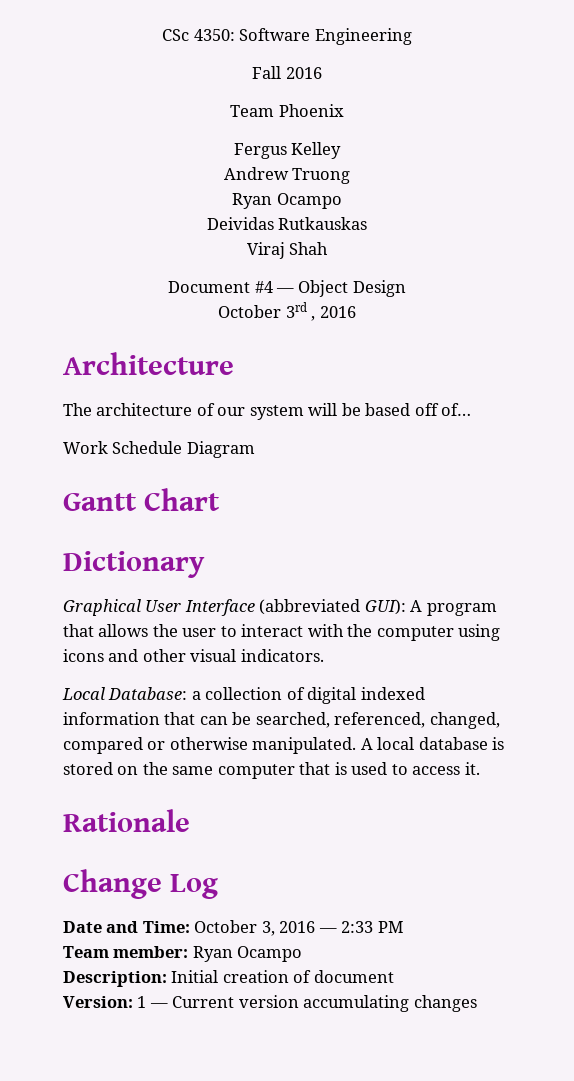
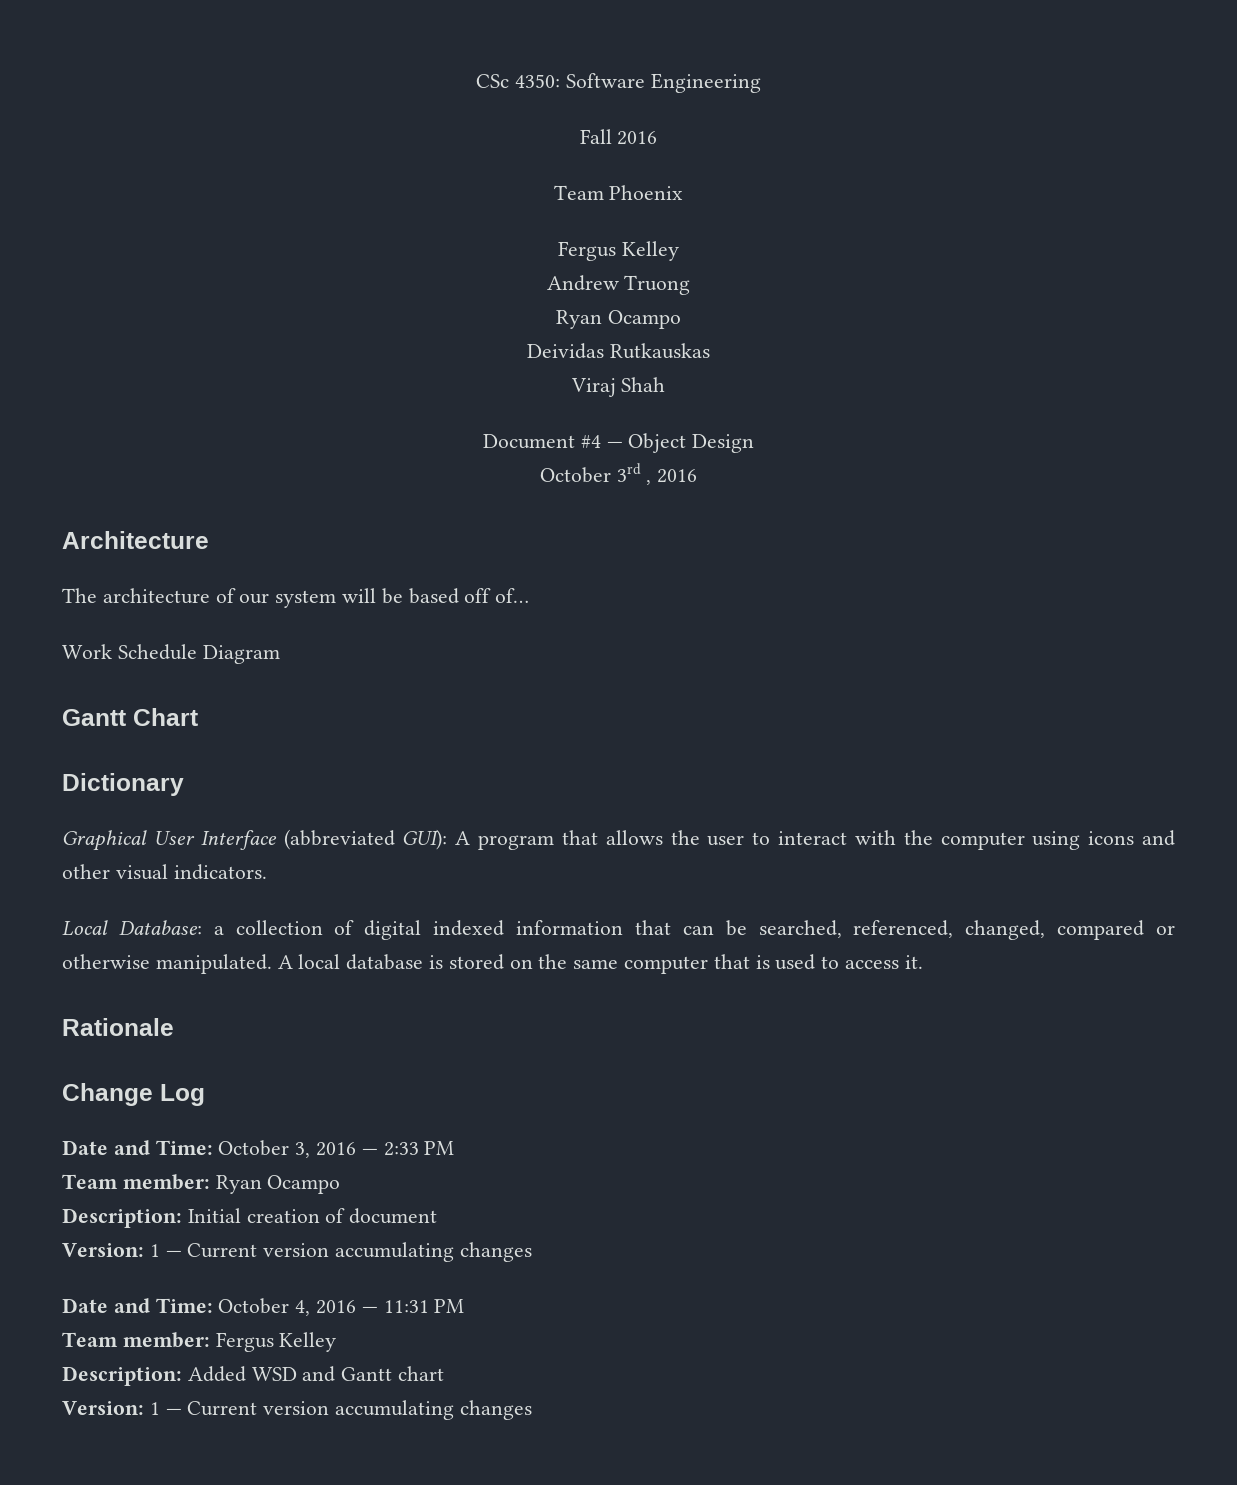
(477, 1003) none -> [62,1298,465,1316] [62,1332,337,1352] [62,1366,445,1386] [62,1400,532,1420] // Date and Time: October 4, 2016 — 11:31 PM // Team member: Fergus Kelley // Description: Added WSD and Gantt chart // Version: 1 — Current version accumulating changes

